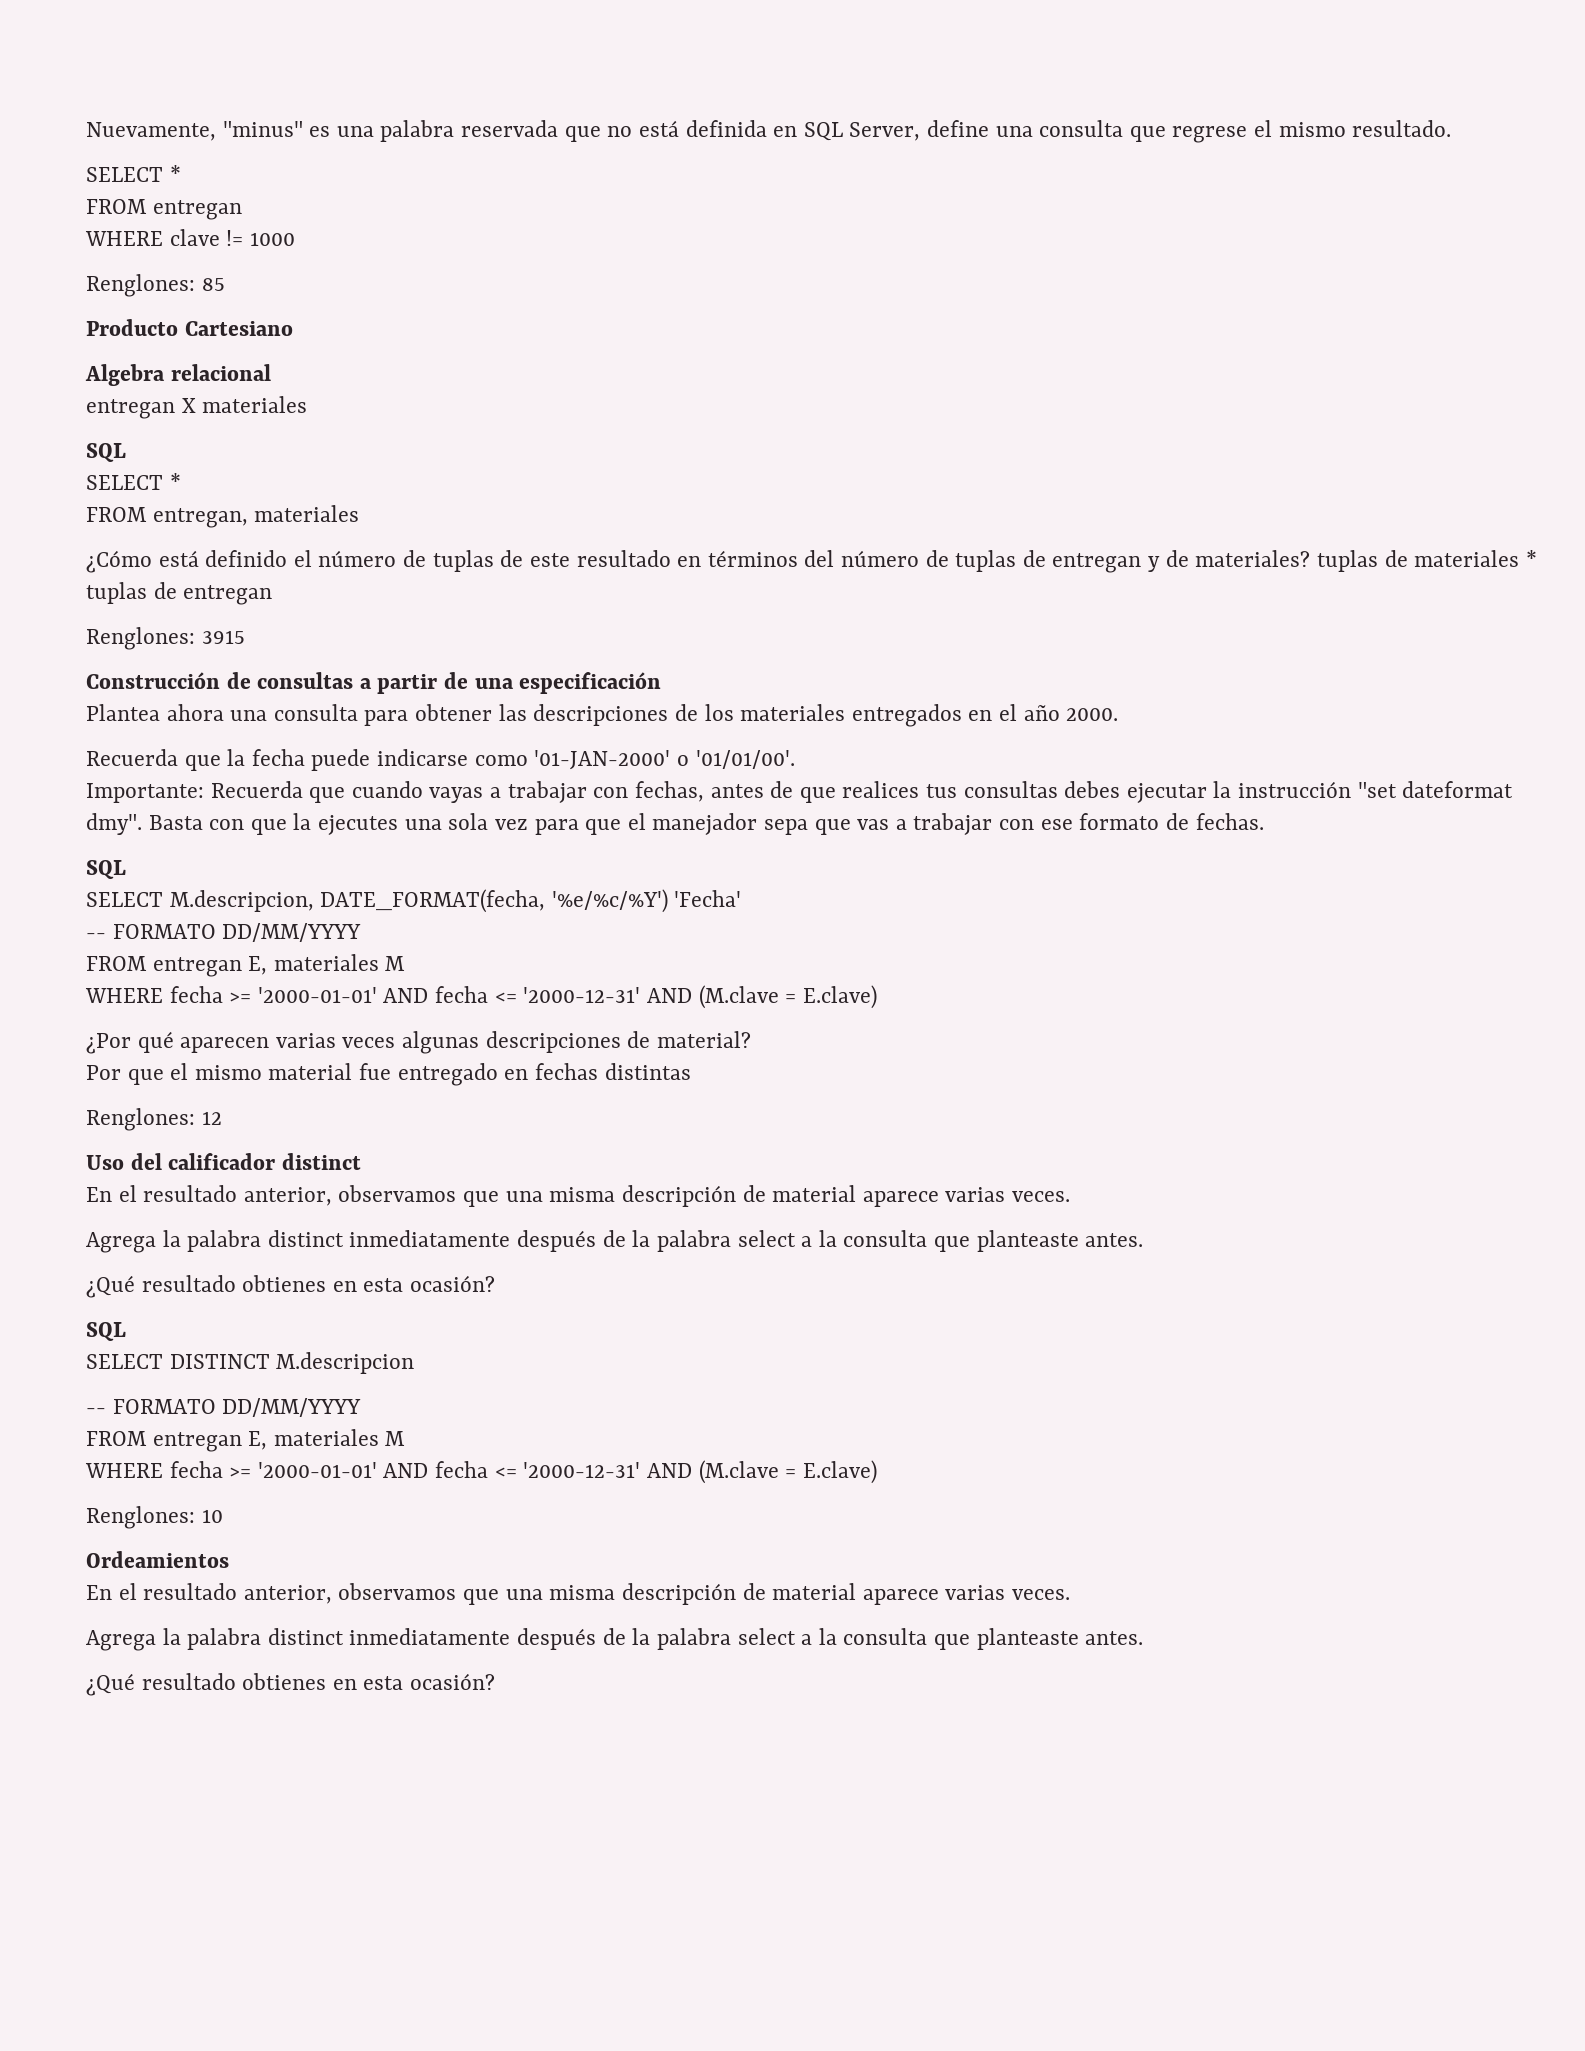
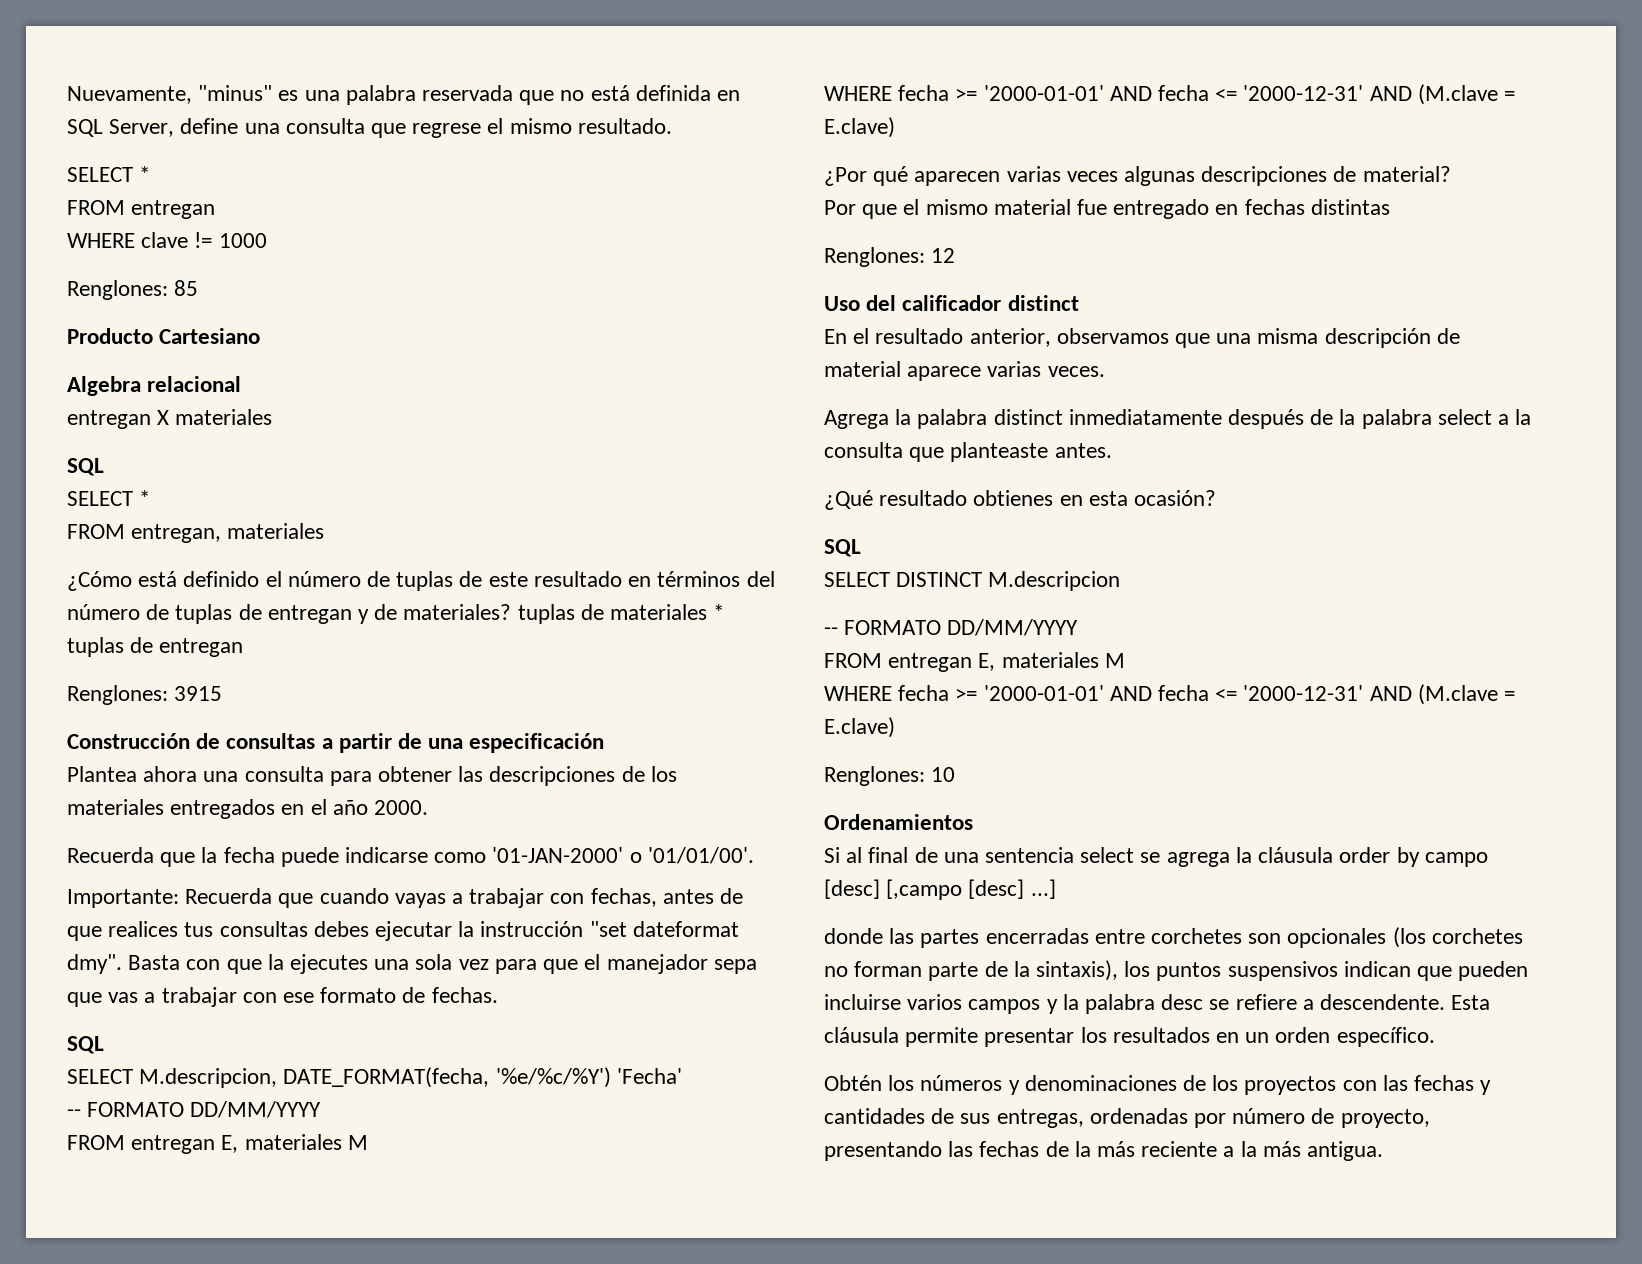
[86,1551,229,1568] [86,1583,1070,1605] [86,1628,1144,1651] [86,1673,496,1696] Ordeamientos // En el resultado anterior, observamos que una misma descripción de material aparece varias veces. // Agrega la palabra distinct inmediatamente después de la palabra select a la consulta que planteaste antes. // ¿Qué resultado obtienes en esta ocasión? -> [824,814,973,830] [824,847,1488,867] [824,879,1056,900] [824,927,1523,948] [824,960,1529,981] [824,994,1491,1014] [824,1027,1435,1047] [824,1075,1492,1095] [824,1108,1430,1128] [824,1141,1384,1161] Ordenamientos // Si al final de una sentencia select se agrega la cláusula order by campo [desc] [,campo [desc] ...] // donde las partes encerradas entre corchetes son opcionales (los corchetes no forman parte de la sintaxis), los puntos suspensivos indican que pueden incluirse varios campos y la palabra desc se refiere a descendente. Esta cláusula permite presentar los resultados en un orden específico. // Obtén los números y denominaciones de los proyectos con las fechas y cantidades de sus entregas, ordenadas por número de proyecto, presentando las fechas de la más reciente a la más antigua.

